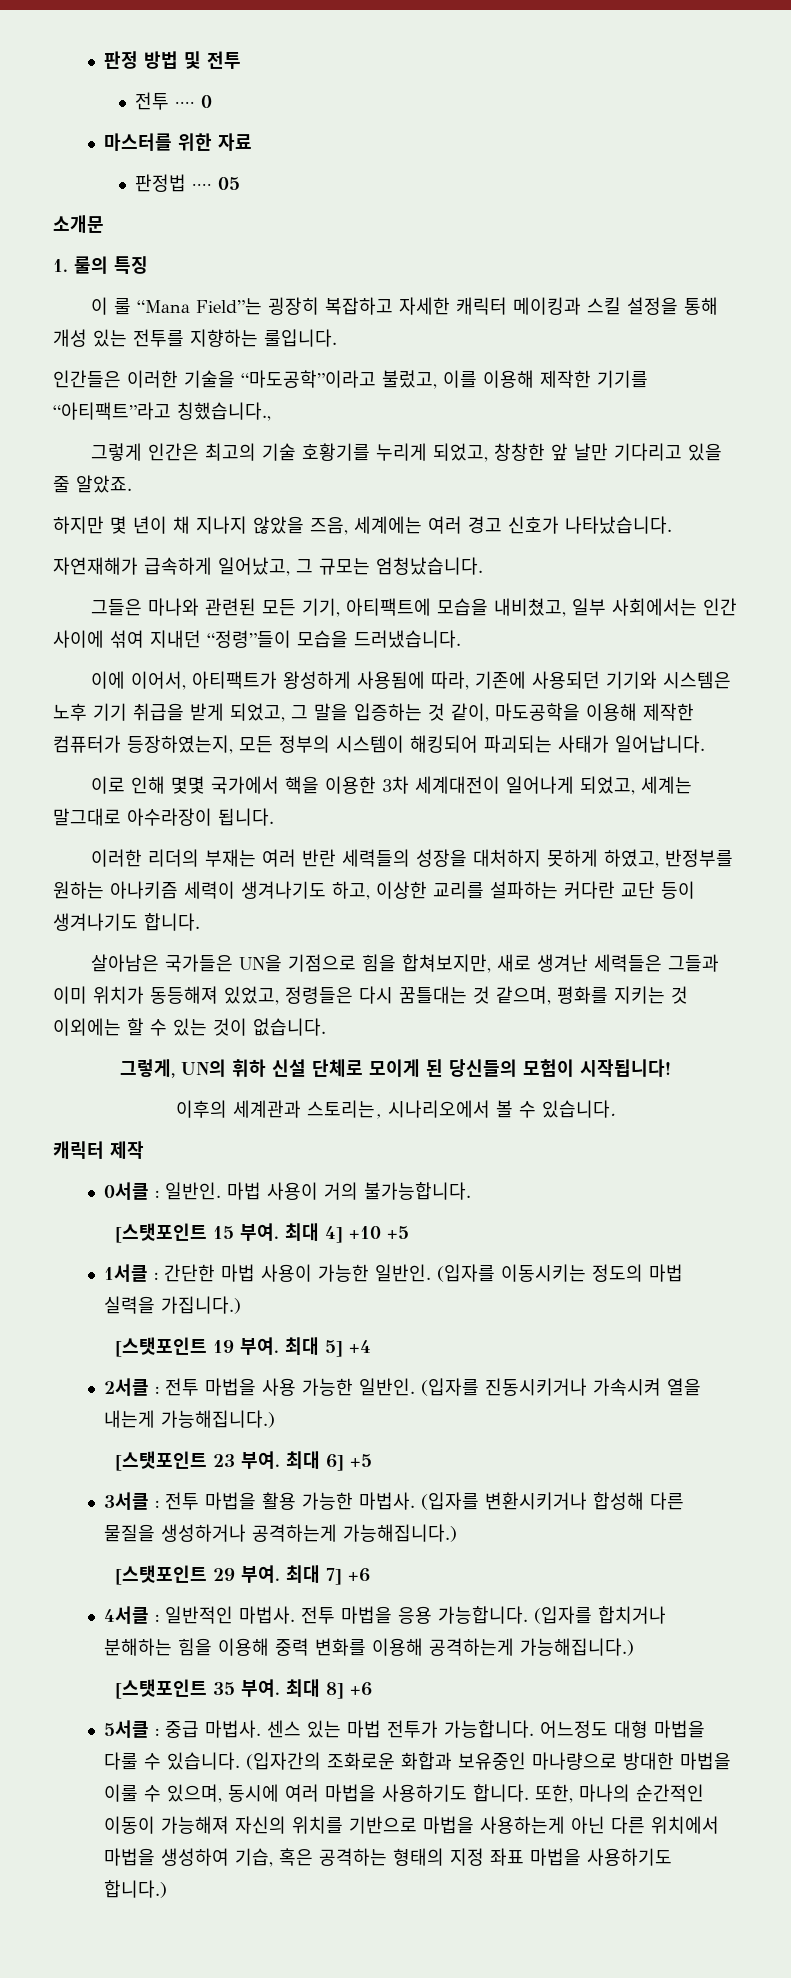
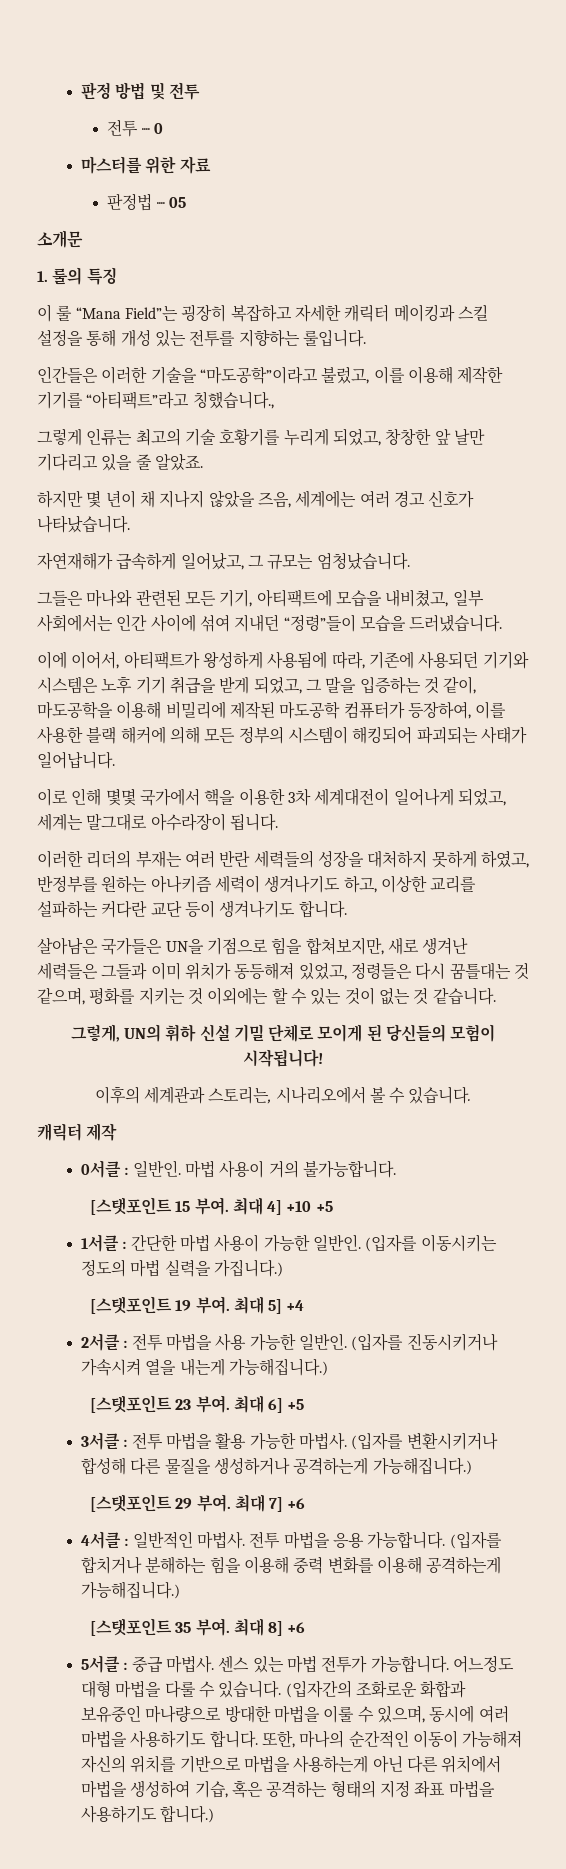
[148,443,200,461] 인간은 -> [86,428,133,446] 인류는
[643,703,694,721] [53,735,233,754] 제작한 컴퓨터가 등장하였는지, -> [165,701,507,719] [37,726,200,744] 비밀리에 제작된 마도공학 컴퓨터가 등장하여, 이를 사용한 블랙 해커에 의해
[253,1018,326,1036] 없습니다. -> [378,987,496,1005] 없는 것 같습니다.
(306, 1068) none -> [233,1024,264,1042] 기밀

